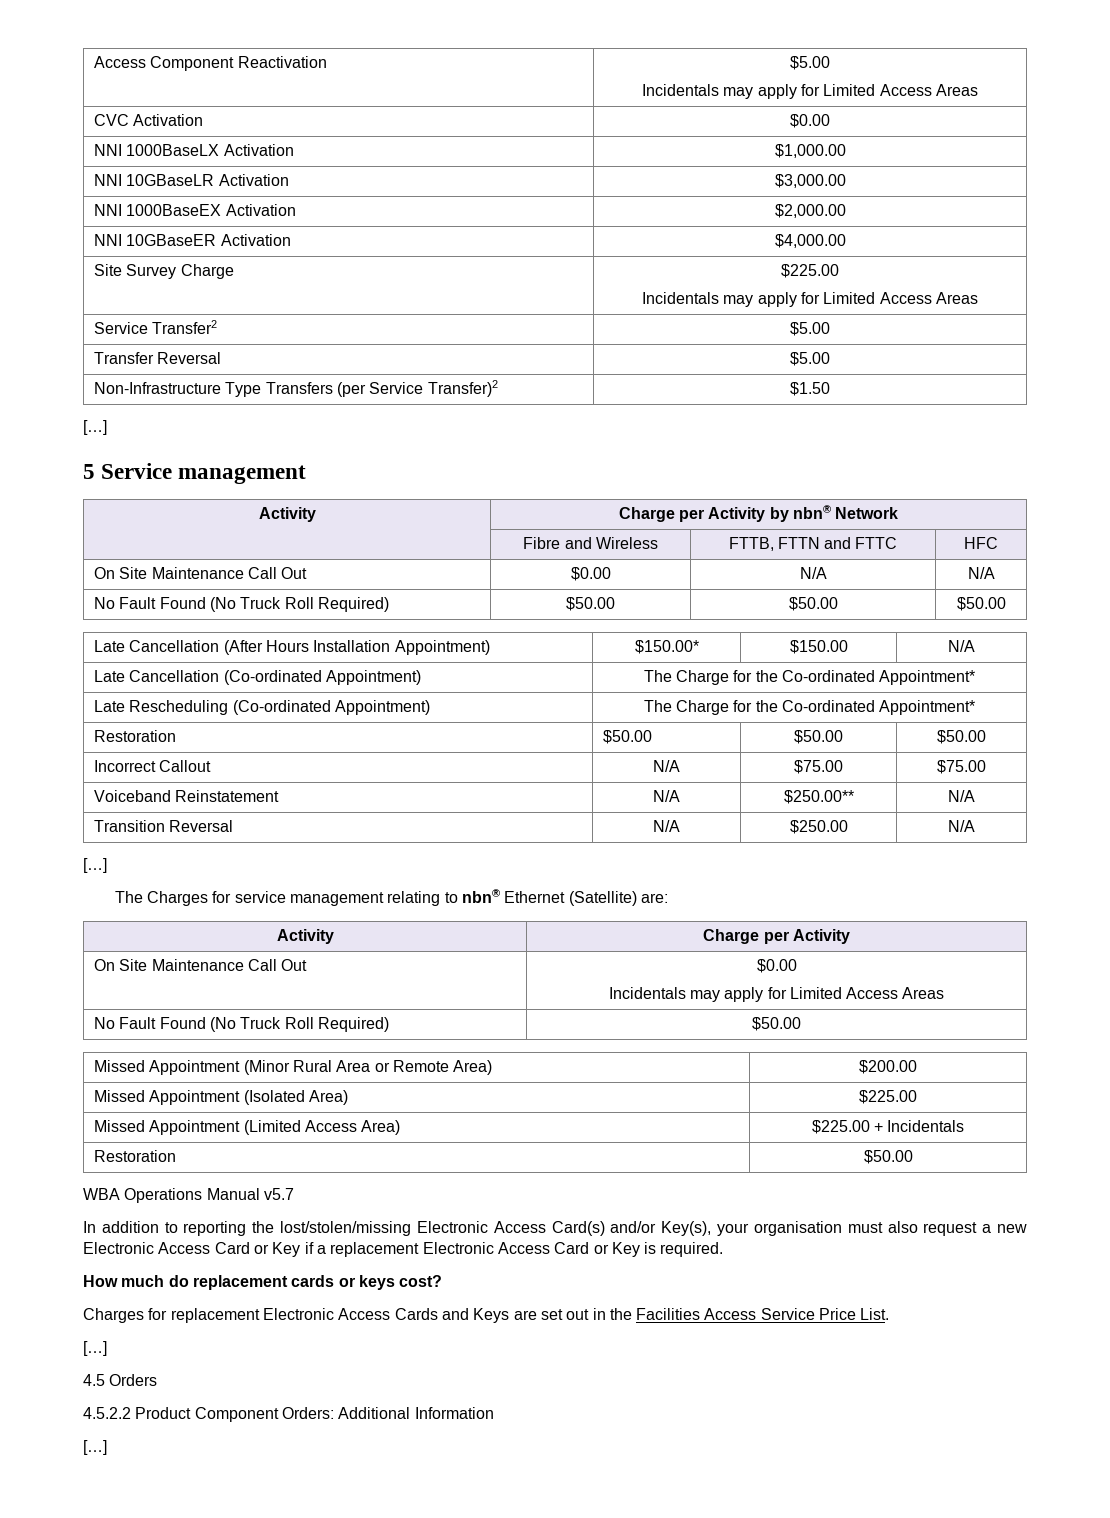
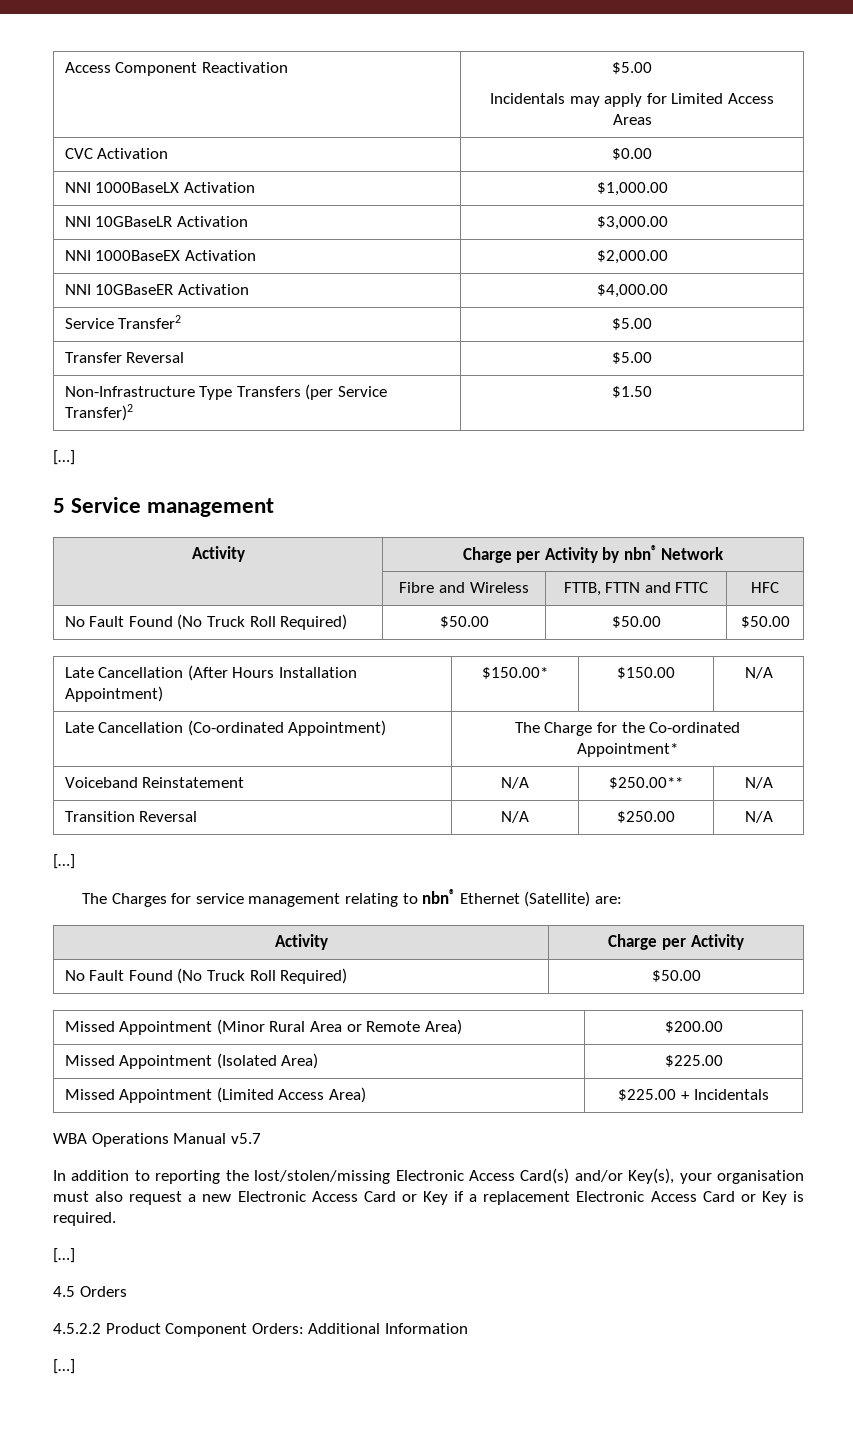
[94,264,234,279] [781,264,839,278] [642,292,978,307] // Site Survey Charge | $225.00 // Incidentals may apply for Limited Access Areas -> (668, 291) none
[94,567,308,579] [570,567,611,581] [799,567,827,579] [967,567,995,579] // On Site Maintenance Call Out | $0.00 | N/A | N/A -> (779, 587) none
[94,700,431,715] [643,700,976,715] [94,730,177,742] [603,730,653,744] [794,730,843,744] [937,730,986,744] [94,760,212,772] [653,760,680,772] [794,760,843,774] [937,760,986,774] // Late Rescheduling (Co-ordinated Appointment) | The Charge for the Co-ordinated Appointment* // Restoration | $50.00 | $50.00 | $50.00 // Incorrect Callout | N/A | $75.00 | $75.00 -> (678, 750) none
[94,959,308,971] [756,959,797,973] [608,987,945,1002] // On Site Maintenance Call Out | $0.00 // Incidentals may apply for Limited Access Areas -> (744, 942) none
[94,1150,177,1162] [863,1150,913,1164] // Restoration | $50.00 -> (769, 1094) none
[83,1275,443,1290] [83,1308,890,1323] // How much do replacement cards or keys cost? // Charges for replacement Electronic Access Cards and Keys are set out in the Facilities Access Service Price List. -> (116, 1219) none

